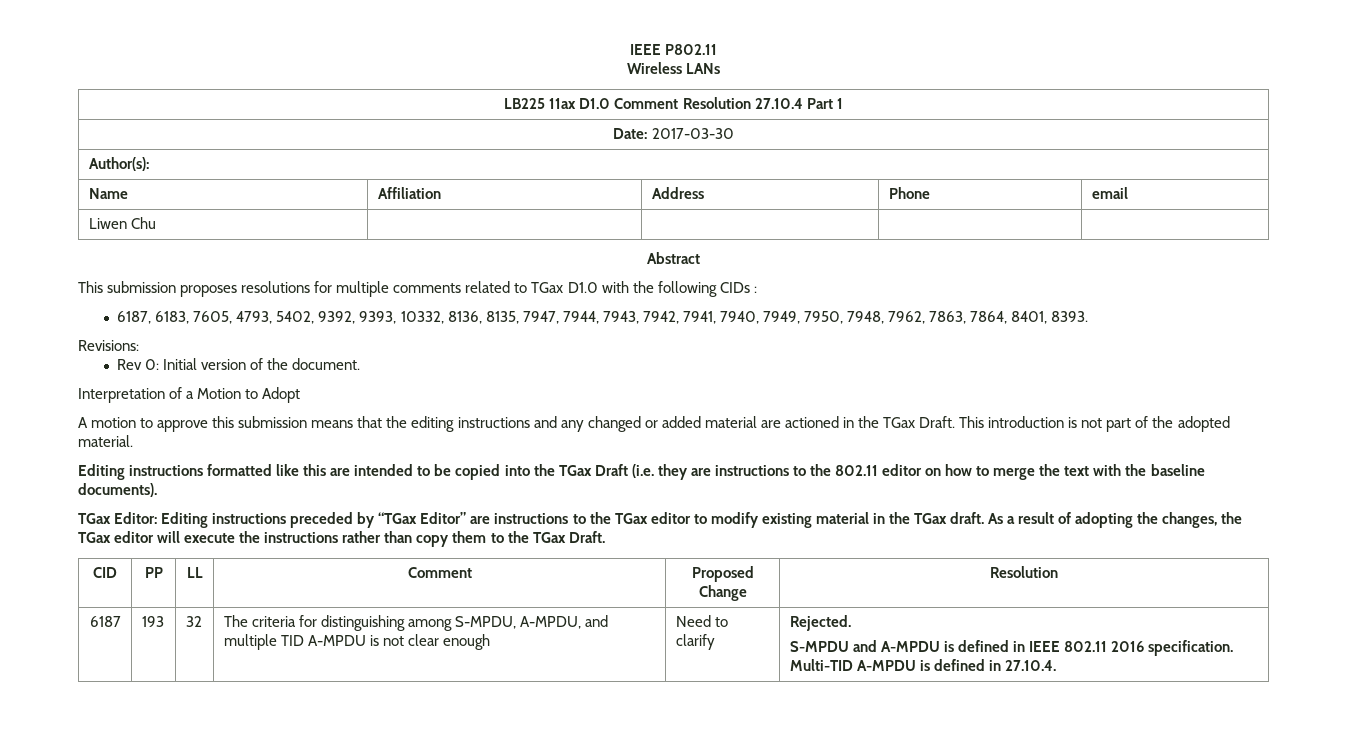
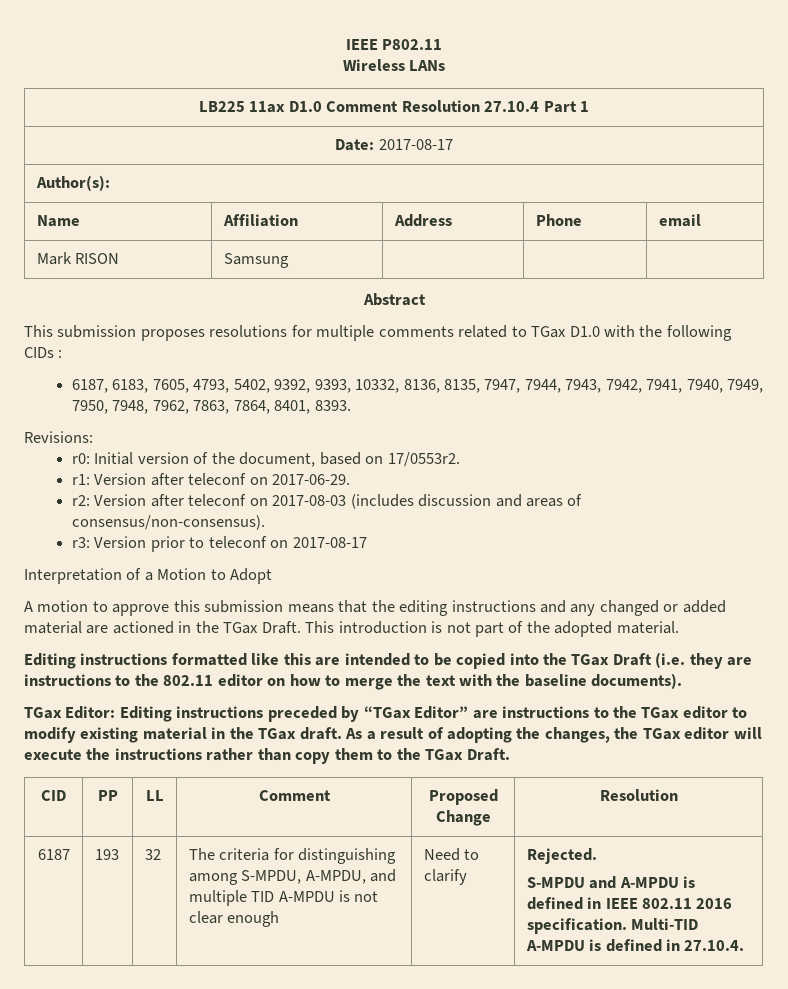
[651,128,734,139] 2017-03-30 -> [378,139,453,150] 2017-08-17
[88,217,156,229] Liwen Chu | -> [36,252,120,265] [223,253,289,268] Mark RISON | Samsung
[117,359,160,370] Rev 0: -> [71,453,90,464] r0:
[292,358,361,370] document. -> [239,452,460,467] [71,473,351,486] [71,494,583,509] [71,515,265,530] [71,536,367,552] document, based on 17/0553r2. // r1: Version after teleconf on 2017-06-29. // r2: Version after teleconf on 2017-08-03 (includes discussion and areas of consensus/non-consensus). // r3: Version prior to teleconf on 2017-08-17

